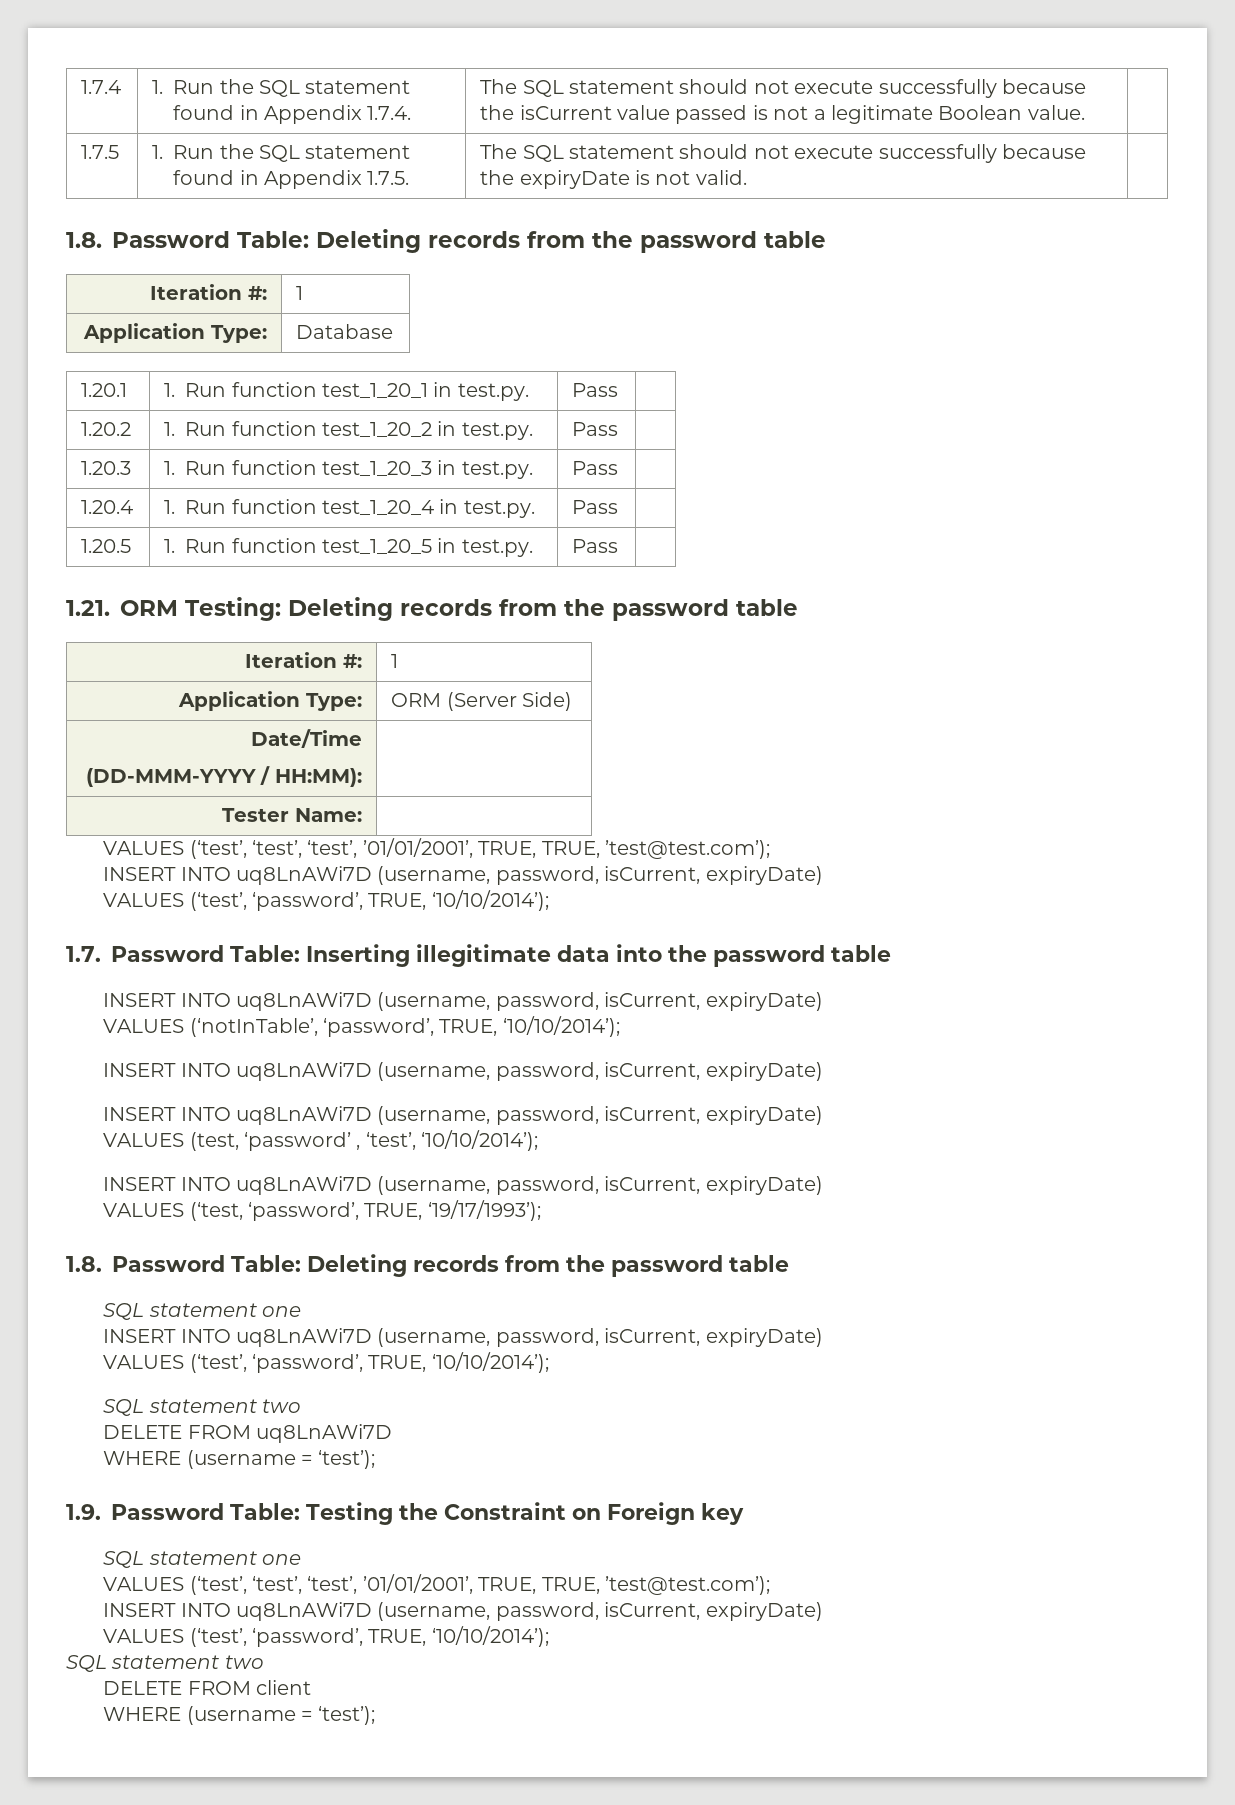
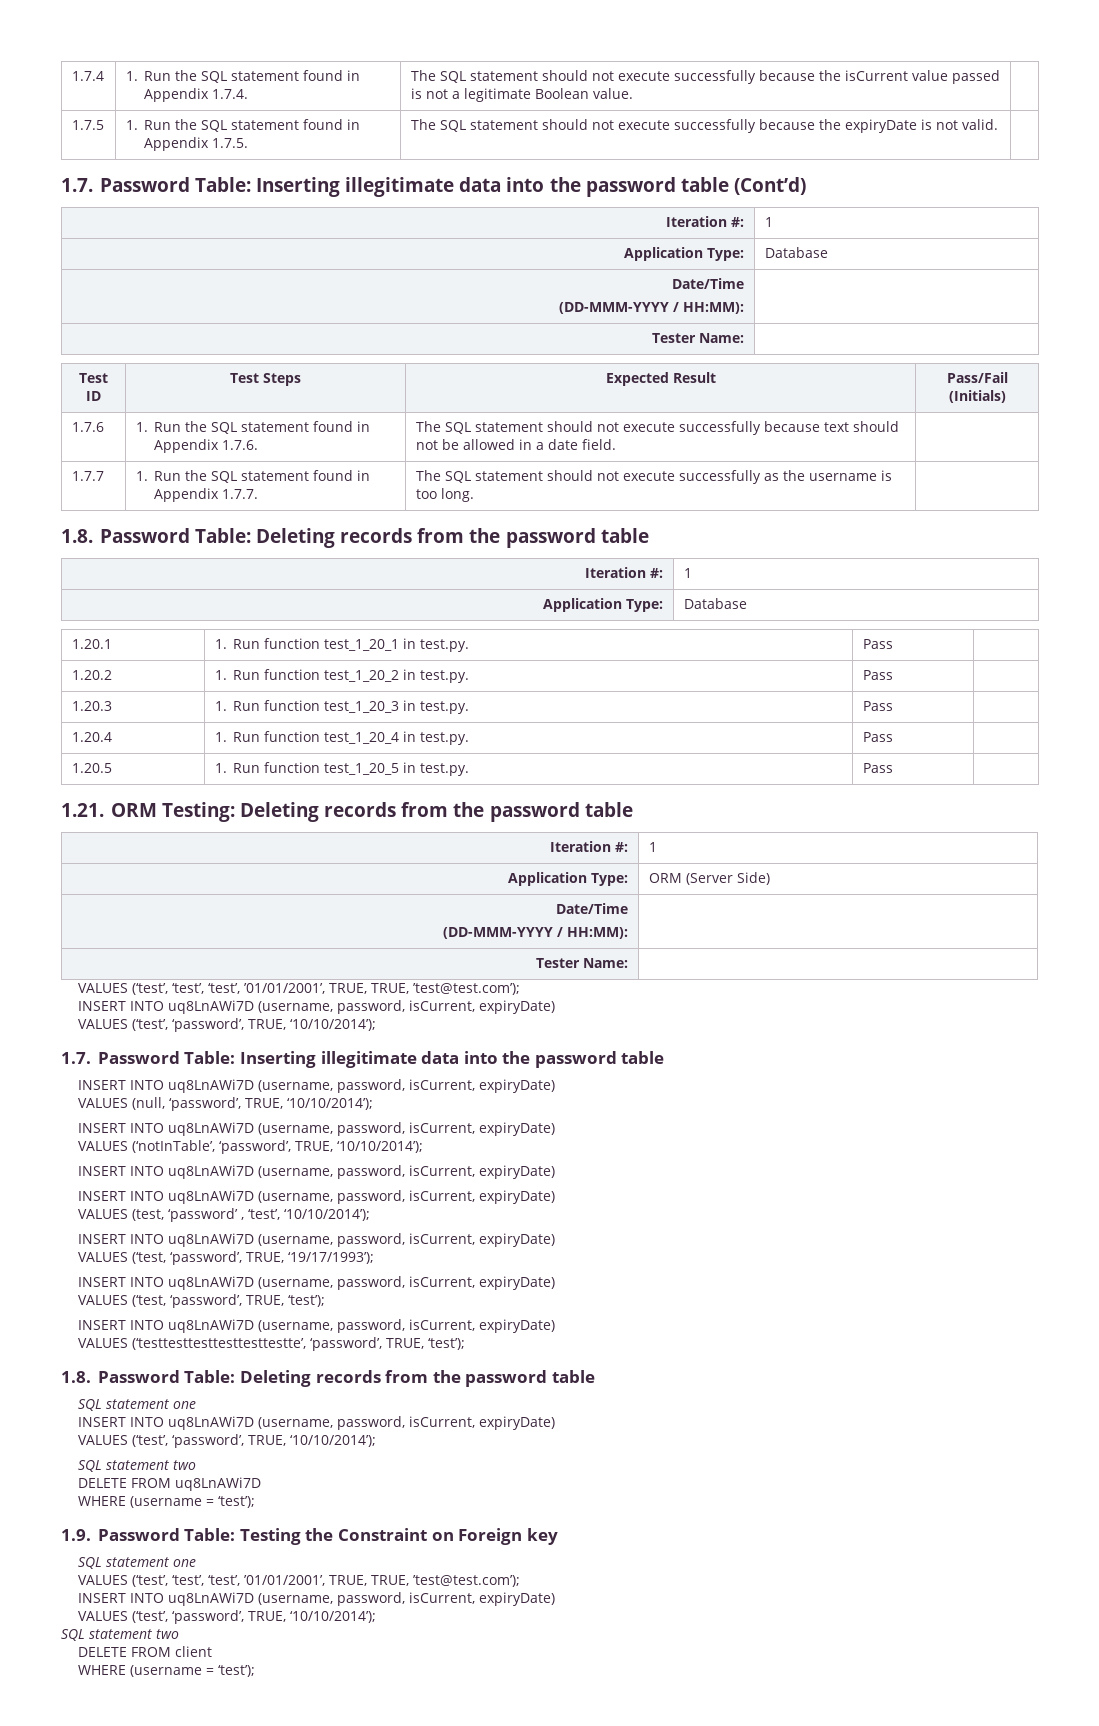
(747, 177) none -> [61,177,806,197] [666,216,745,227] [764,217,773,227] [624,247,745,261] [764,247,828,258] [672,278,745,289] [559,302,745,314] [652,333,745,343] [79,373,109,383] [86,391,101,401] [230,373,301,386] [605,372,716,386] [946,372,1008,383] [948,390,1006,403] [71,422,104,432] [135,421,371,434] [154,439,259,453] [415,421,899,435] [415,439,616,450] [71,471,104,481] [135,470,371,483] [154,488,259,502] [415,470,892,484] [415,488,474,502] // 1.7. Password Table: Inserting illegitimate data into the password table (Cont’d) // Iteration #: | 1 // Application Type: | Database // Date/Time // (DD-MMM-YYYY / HH:MM): | // Tester Name: | // Test ID | Test Steps | Expected Result | Pass/Fail (Initials) // 1.7.6 | 1. Run the SQL statement found in Appendix 1.7.6. | The SQL statement should not execute successfully because text should not be allowed in a date field. | // 1.7.7 | 1. Run the SQL statement found in Appendix 1.7.7. | The SQL statement should not execute successfully as the username is too long. |
(823, 1001) none -> [78,1097,374,1111] [78,1122,556,1136] // VALUES (null, ‘password’, TRUE, ‘10/10/2014’); // INSERT INTO uq8LnAWi7D (username, password, isCurrent, expiryDate)
(541, 1210) none -> [78,1276,556,1290] [78,1294,326,1308] [78,1319,556,1333] [78,1337,466,1351] // INSERT INTO uq8LnAWi7D (username, password, isCurrent, expiryDate) // VALUES (‘test, ‘password’, TRUE, ‘test’); // INSERT INTO uq8LnAWi7D (username, password, isCurrent, expiryDate) // VALUES (‘testtesttesttesttesttestte’, ‘password’, TRUE, ‘test’);

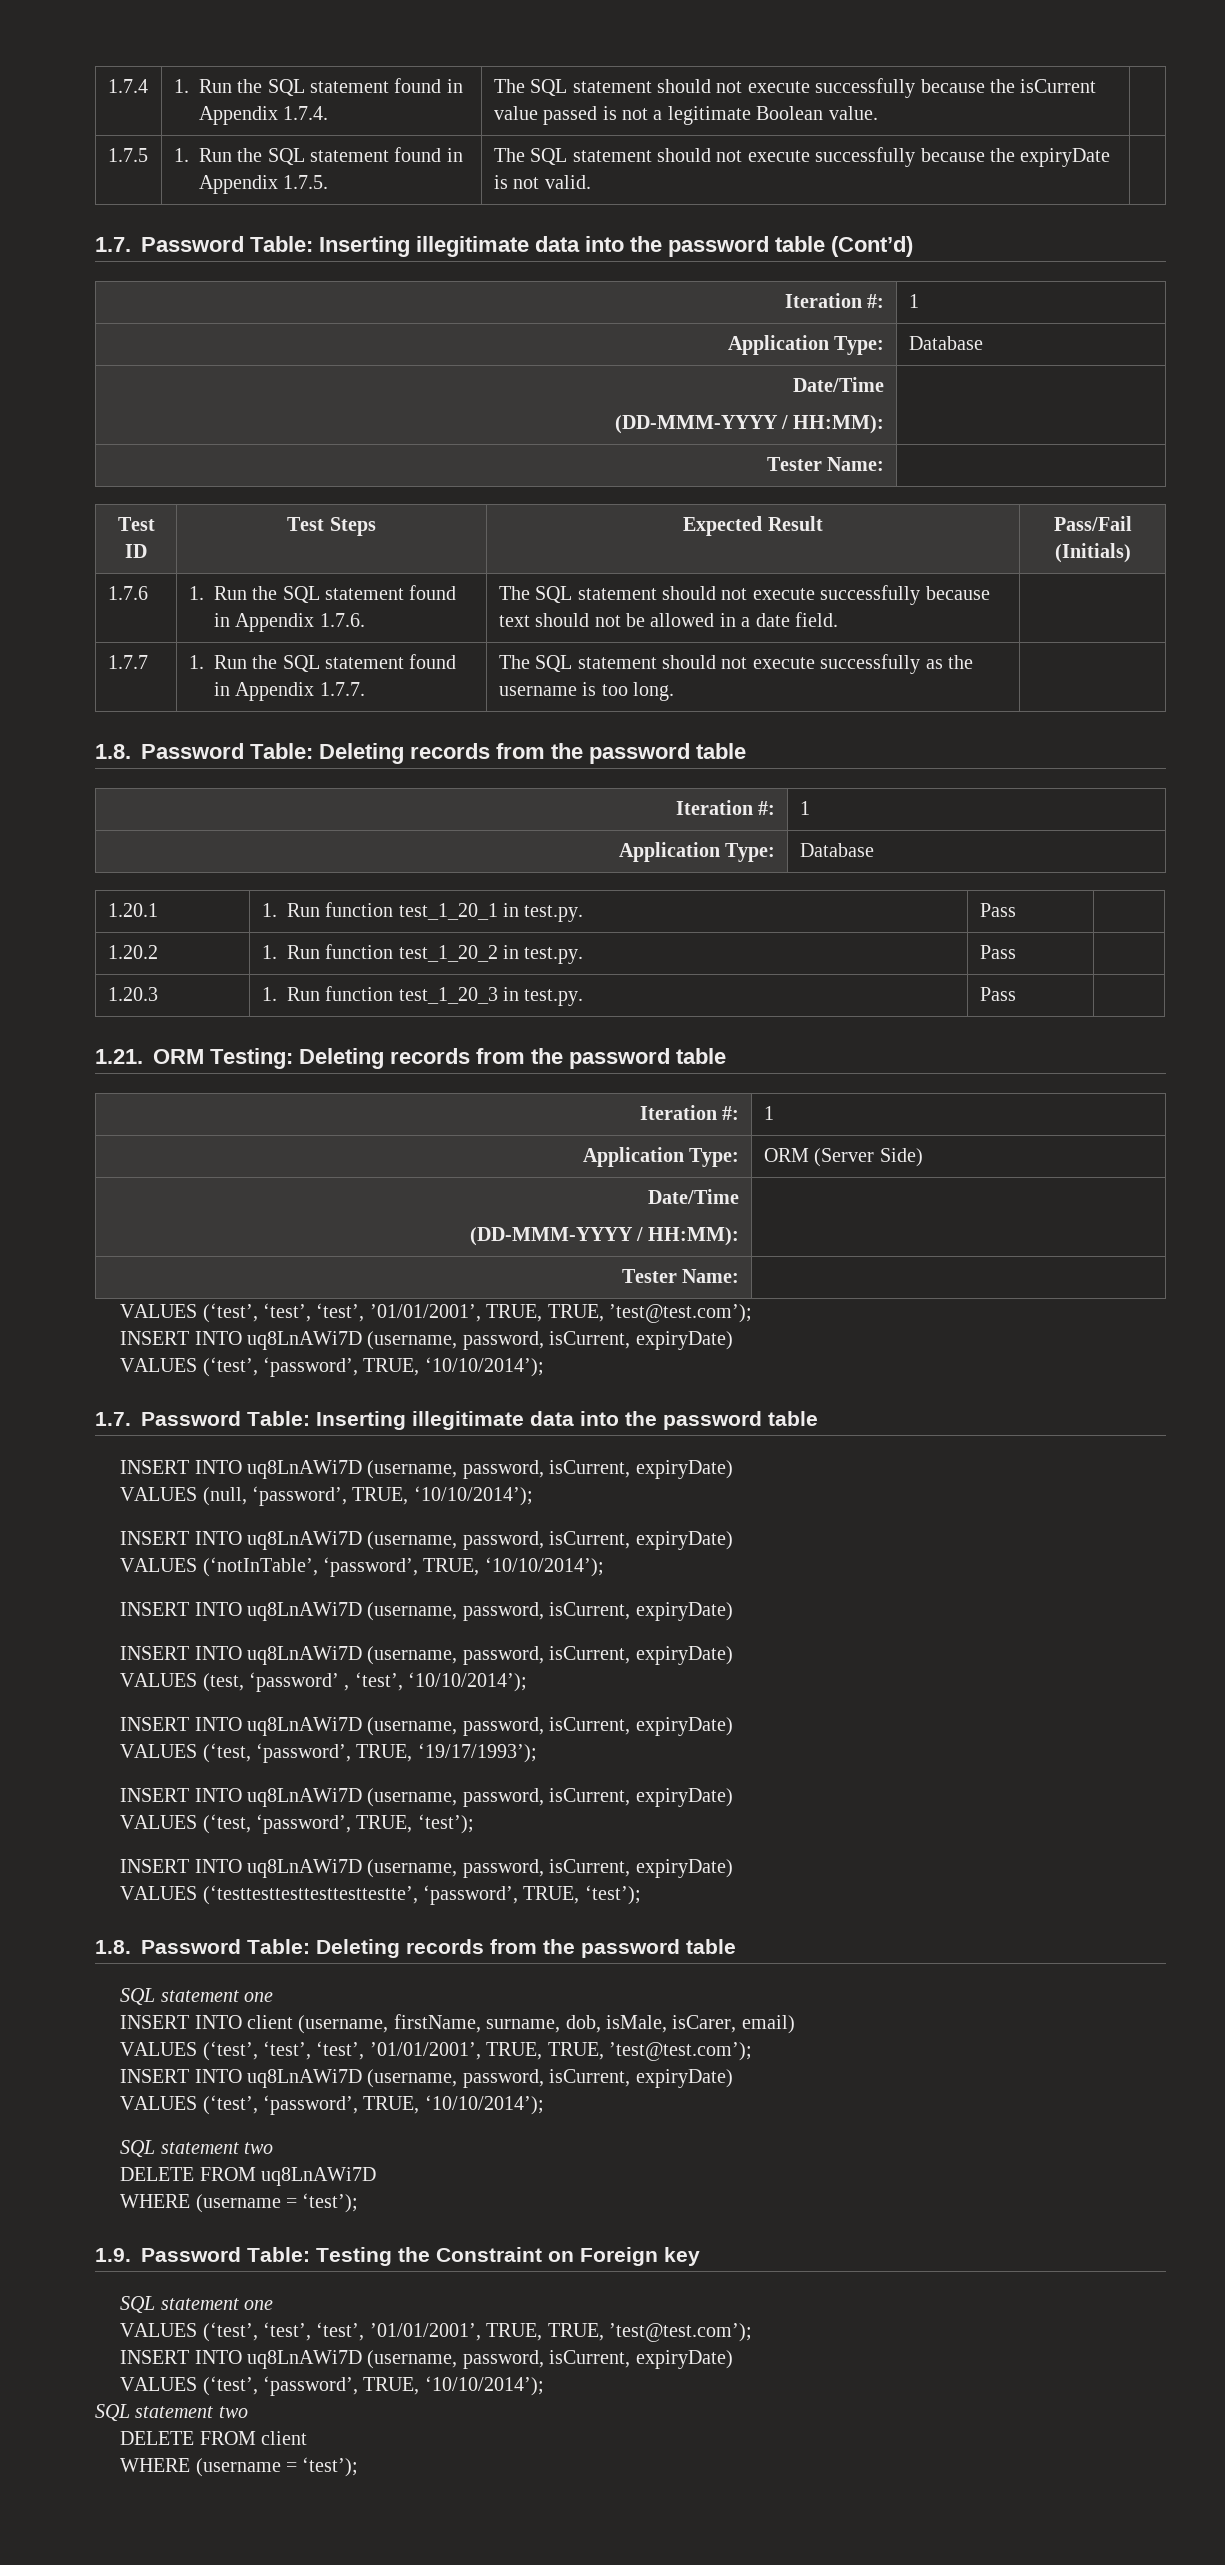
[71,732,112,742] [214,731,470,745] [862,732,893,742] [71,763,112,773] [214,762,470,776] [862,763,893,773] // 1.20.4 | 1. Run function test_1_20_4 in test.py. | Pass | // 1.20.5 | 1. Run function test_1_20_5 in test.py. | Pass | -> (1016, 994) none
(197, 1405) none -> [120,2014,795,2034] [120,2041,753,2061] // INSERT INTO client (username, firstName, surname, dob, isMale, isCarer, email) // VALUES (‘test’, ‘test’, ‘test’, ’01/01/2001’, TRUE, TRUE, ’test@test.com’);

